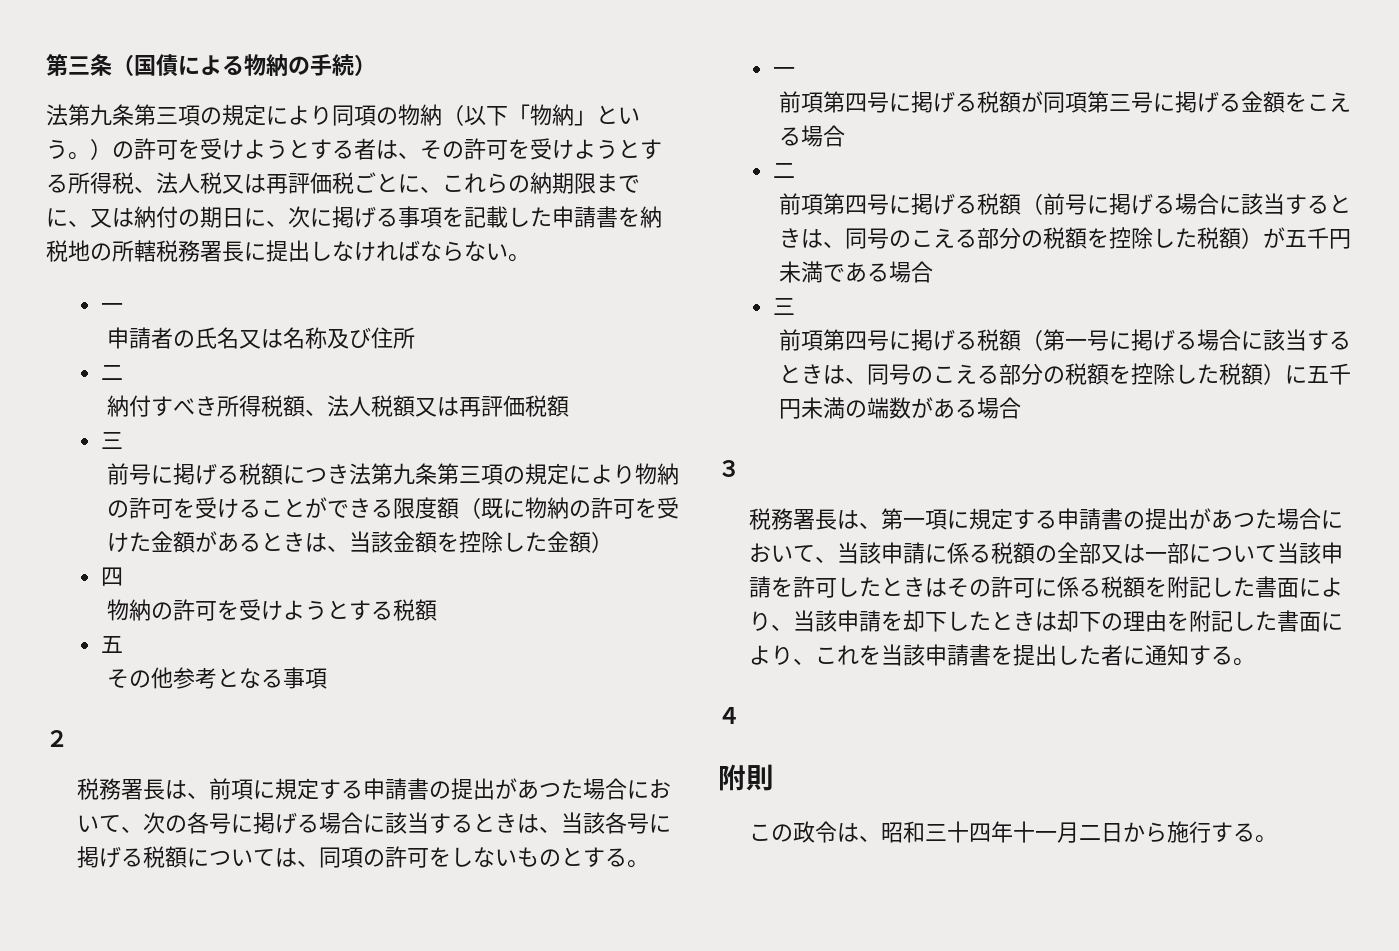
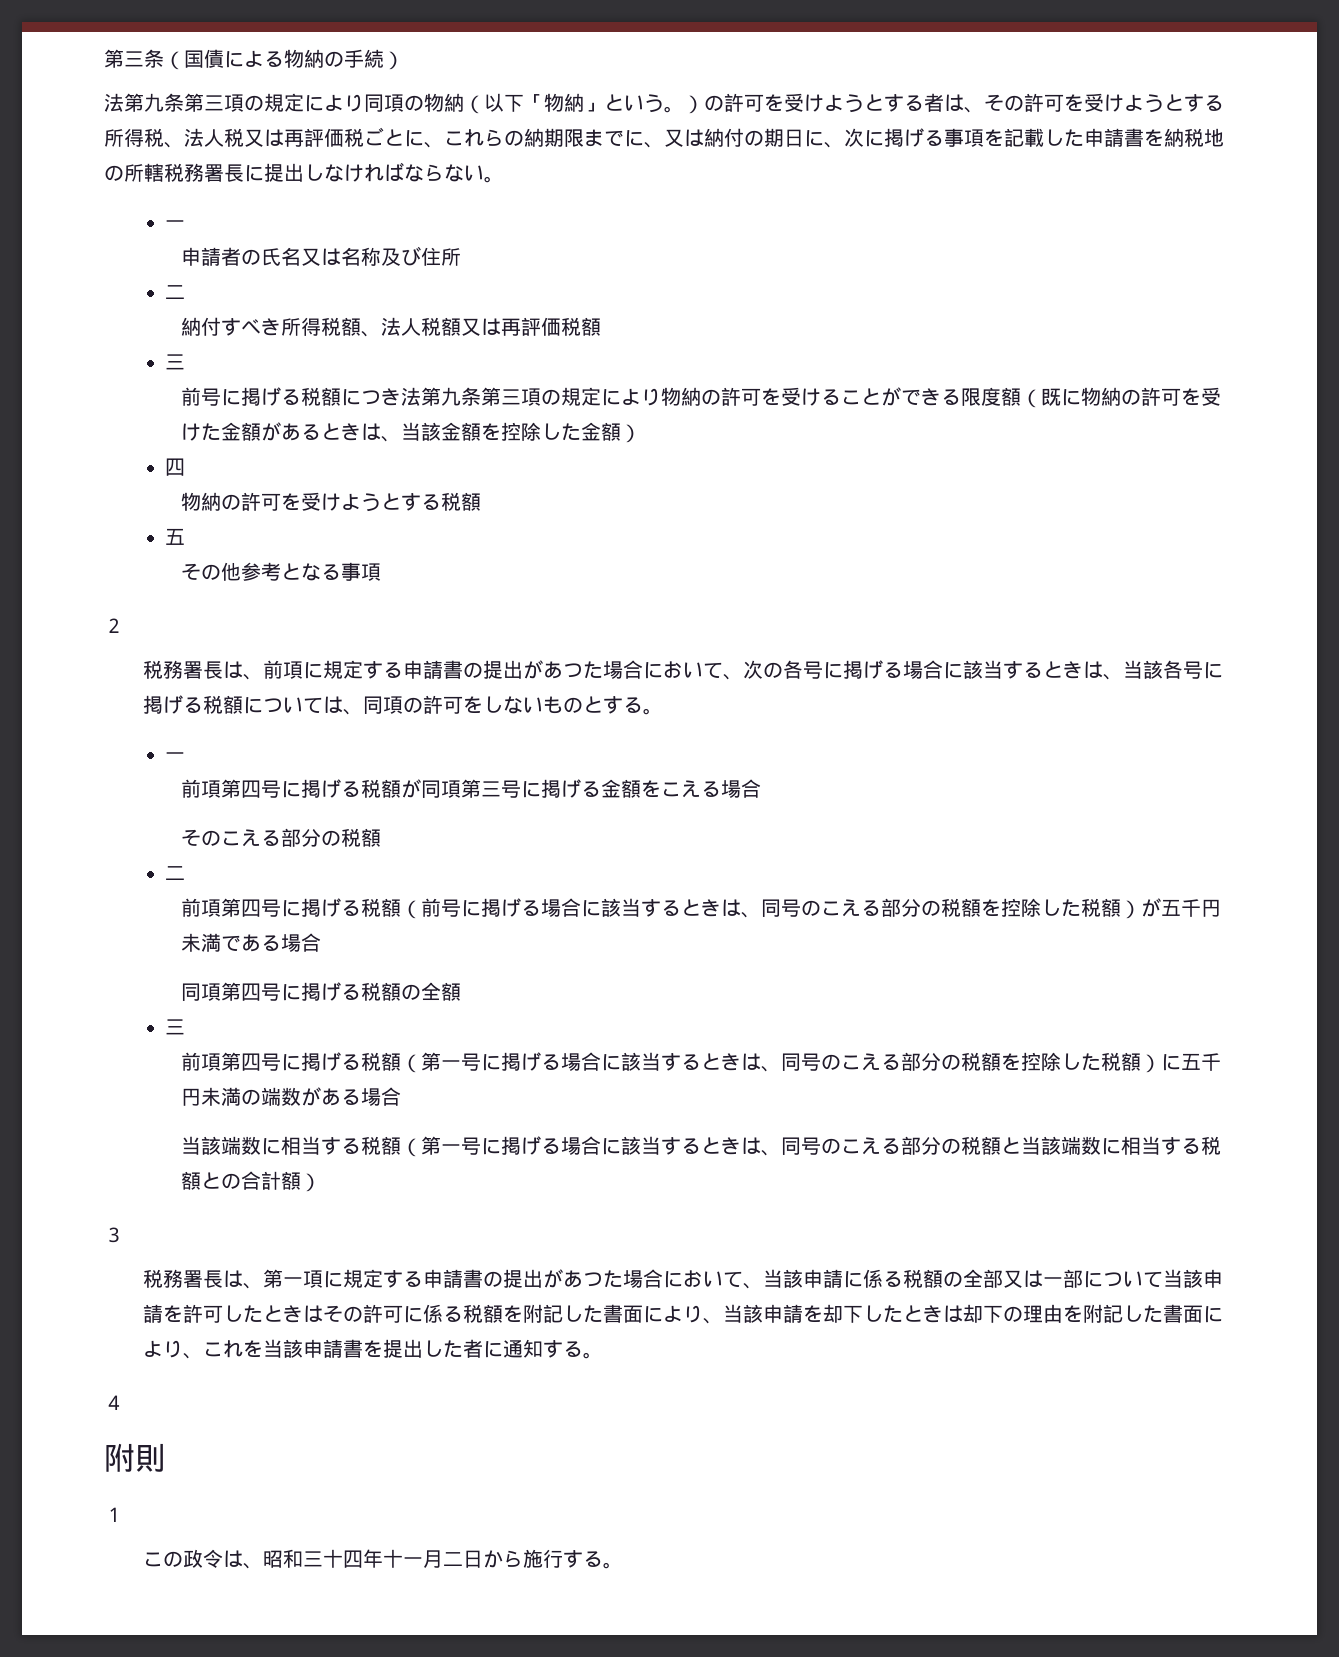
(846, 136) none -> [181,828,382,847] // そのこえる部分の税額
(934, 272) none -> [181,982,462,1001] // 同項第四号に掲げる税額の全額
(1022, 408) none -> [181,1136,1222,1157] [181,1171,322,1192] // 当該端数に相当する税額（第一号に掲げる場合に該当するときは、同号のこえる部分の税額と当該端数に相当する税額との合計額）
(774, 777) none -> [104,1507,124,1522] // １

